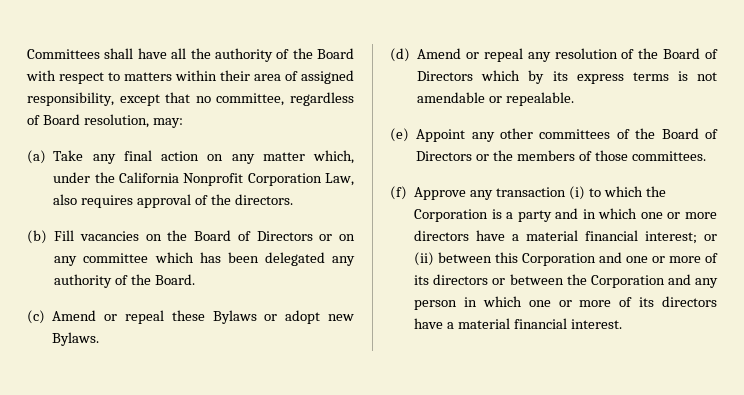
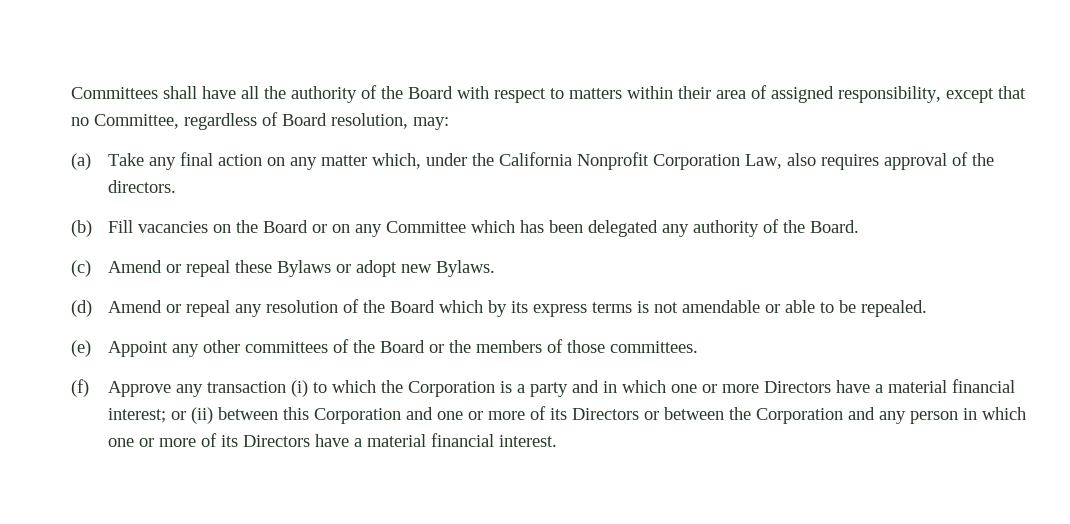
[216,93,285,106] committee, -> [94,114,179,129] Committee,
[237,231,313,241] of Directors -> (308, 226) none
[83,253,149,263] committee -> [385,221,466,233] Committee
[705,49,718,59] [417,71,474,81] of Directors -> (435, 306) none
[506,92,575,106] repealable. -> [784,300,927,317] able to be repealed.
[705,129,718,139] [416,151,473,161] of Directors -> (425, 346) none
[414,230,470,241] directors -> [763,381,831,393] Directors
[433,274,489,285] directors -> [571,408,639,420] Directors
[662,296,717,307] directors -> [242,435,310,447] Directors

